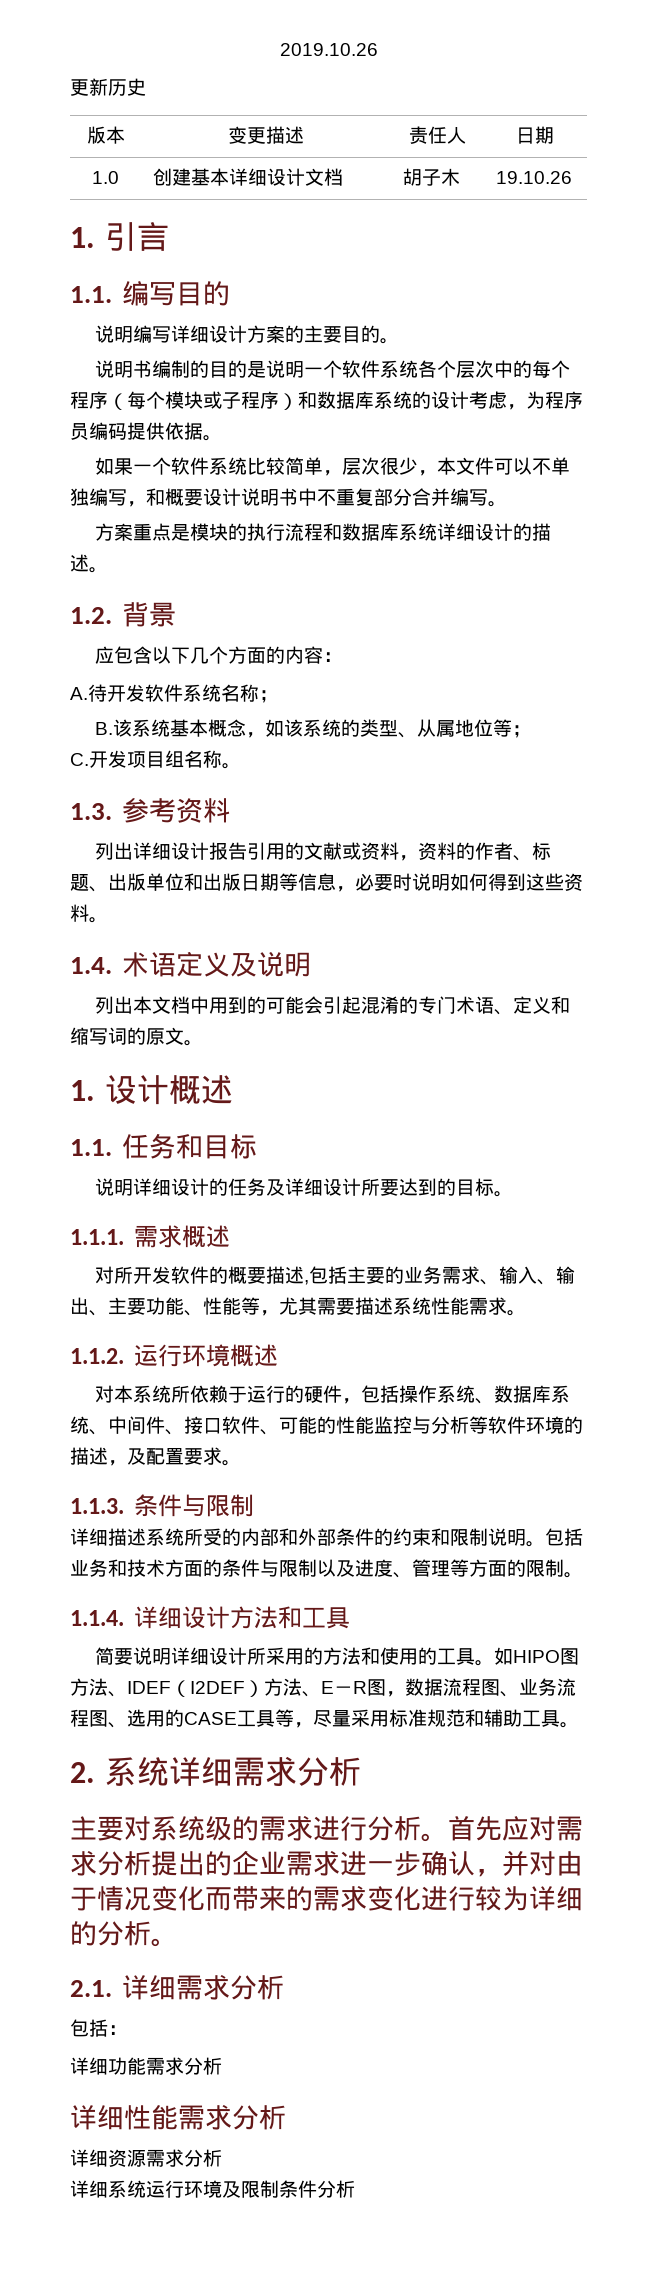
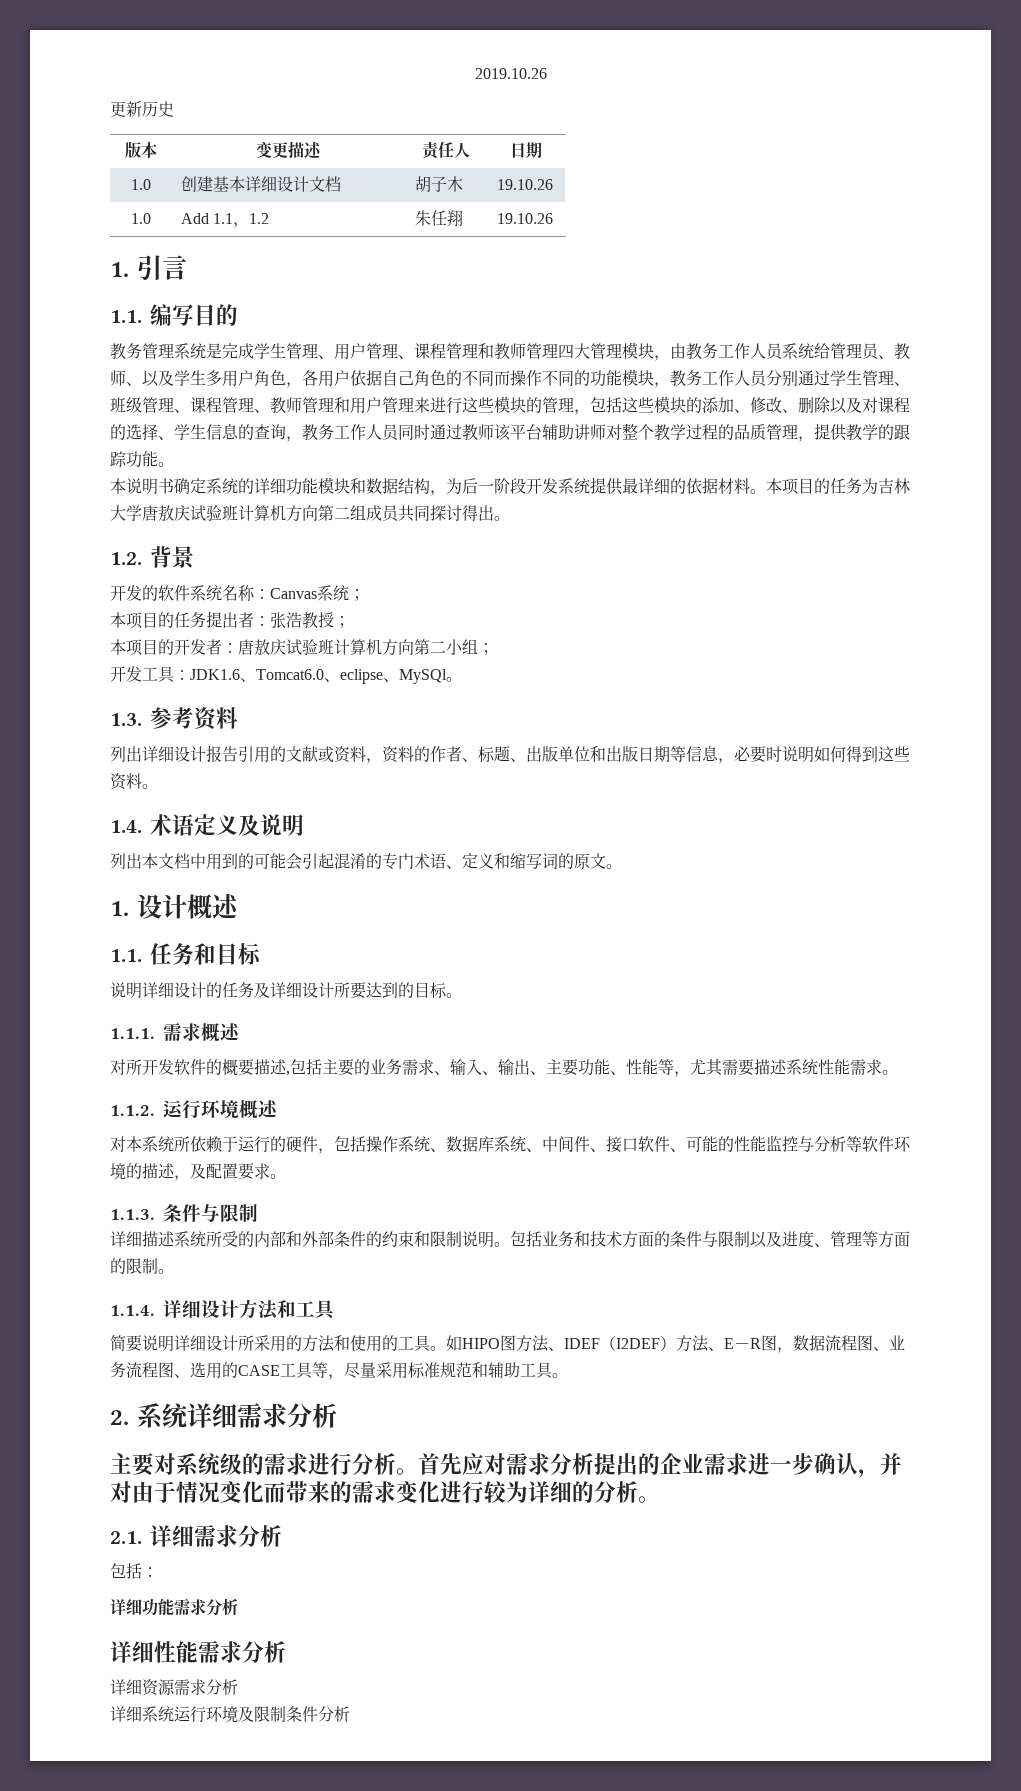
(573, 177) none -> [130,213,151,224] [181,213,270,228] [415,210,464,227] [497,213,554,224] // 1.0 | Add 1.1，1.2 | 朱任翔 | 19.10.26
[95,325,400,344] [95,360,571,378] [70,391,583,410] [70,422,222,441] [95,457,571,476] [70,488,507,507] [95,523,552,541] [70,554,108,573] [70,602,176,627] [95,646,343,664] [70,684,278,703] [95,719,532,738] [70,750,222,768] 说明编写详细设计方案的主要目的。 // 说明书编制的目的是说明一个软件系统各个层次中的每个程序（每个模块或子程序）和数据库系统的设计考虑，为程序员编码提供依据。 // 如果一个软件系统比较简单，层次很少，本文件可以不单独编写，和概要设计说明书中不重复部分合并编写。 // 方案重点是模块的执行流程和数据库系统详细设计的描述。 // 1.2.背景 // 应包含以下几个方面的内容： // A.待开发软件系统名称； // B.该系统基本概念，如该系统的类型、从属地位等； // C.开发项目组名称 -> [110,342,910,361] [110,369,910,388] [110,396,910,415] [110,423,910,442] [110,451,174,468] [110,477,910,496] [110,505,510,522] [110,546,194,569] [110,585,365,601] [110,611,350,629] [110,639,494,656] [110,666,447,684] 教务管理系统是完成学生管理、用户管理、课程管理和教师管理四大管理模块，由教务工作人员系统给管理员、教师、以及学生多用户角色，各用户依据自己角色的不同而操作不同的功能模块，教务工作人员分别通过学生管理、班级管理、课程管理、教师管理和用户管理来进行这些模块的管理，包括这些模块的添加、修改、删除以及对课程的选择、学生信息的查询，教务工作人员同时通过教师该平台辅助讲师对整个教学过程的品质管理，提供教学的跟踪功能。 // 本说明书确定系统的详细功能模块和数据结构，为后一阶段开发系统提供最详细的依据材料。本项目的任务为吉林大学唐敖庆试验班计算机方向第二组成员共同探讨得出。 // 1.2.背景 // 开发的软件系统名称：Canvas系统； // 本项目的任务提出者：张浩教授； // 本项目的开发者：唐敖庆试验班计算机方向第二小组； // 开发工具：JDK1.6、Tomcat6.0、eclipse、MySQl

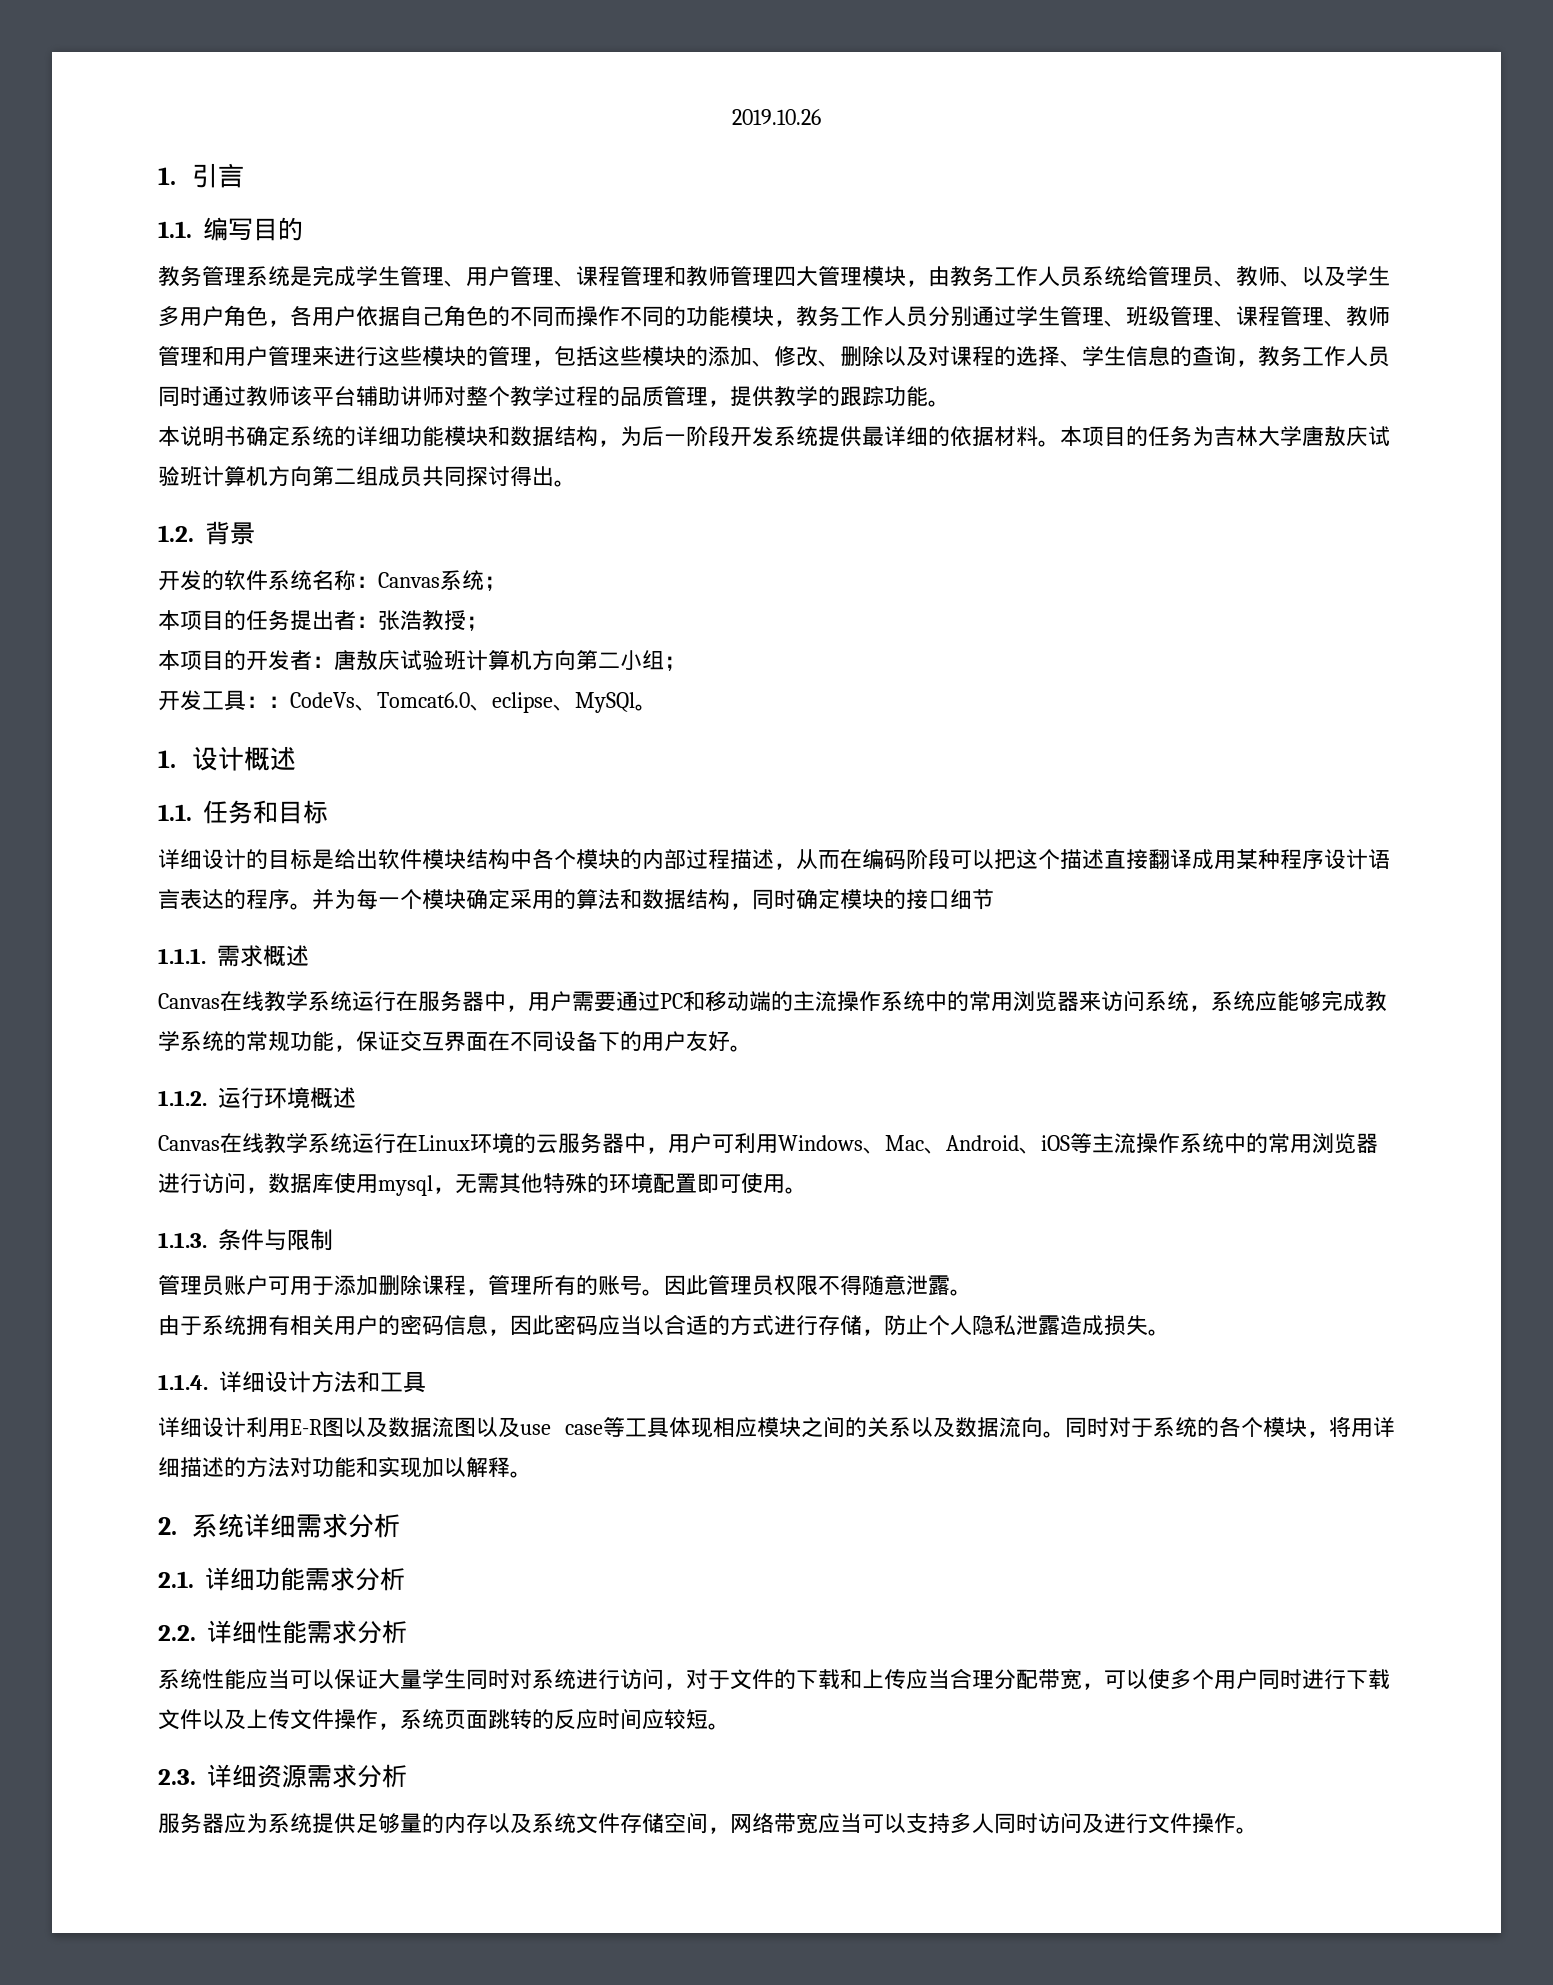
[110,101,174,117] [124,141,157,158] [255,141,321,159] [421,141,470,159] [510,142,542,159] [130,179,151,190] [181,176,342,192] [415,176,464,192] [497,179,554,190] [130,213,151,224] [181,213,270,228] [415,210,464,227] [497,213,554,224] // 更新历史 // 版本 | 变更描述 | 责任人 | 日期 // 1.0 | 创建基本详细设计文档 | 胡子木 | 19.10.26 // 1.0 | Add 1.1，1.2 | 朱任翔 | 19.10.26 -> (821, 117) none
[190,669,240,680] JDK1.6 -> [268,692,355,708] ：CodeVs
[110,707,238,731] [110,745,910,764] [110,773,158,790] [110,814,304,836] [110,853,622,870] // 1.3.参考资料 // 列出详细设计报告引用的文献或资料，资料的作者、标题、出版单位和出版日期等信息，必要时说明如何得到这些资料。 // 1.4.术语定义及说明 // 列出本文档中用到的可能会引起混淆的专门术语、定义和缩写词的原文。 -> (657, 707) none
[110,982,142,999] 说明 -> (328, 812) none
[222,982,462,999] [110,1023,240,1042] [110,1059,882,1077] 任务及详细设计所要达到的目标。 // 1.1.1.需求概述 // 对所开发软件的概要描述,包括主要的业务需求、输入、输出、主要功能、性能等，尤其需要描述系统性能需求 -> [268,849,1390,870] [158,889,994,910] [158,945,309,967] [158,990,1387,1012] [158,1031,730,1052] 目标是给出软件模块结构中各个模块的内部过程描述，从而在编码阶段可以把这个描述直接翻译成用某种程序设计语言表达的程序。并为每一个模块确定采用的算法和数据结构，同时确定模块的接口细节 // 1.1.1.需求概述 // Canvas在线教学系统运行在服务器中，用户需要通过PC和移动端的主流操作系统中的常用浏览器来访问系统，系统应能够完成教学系统的常规功能，保证交互界面在不同设备下的用户友好
[110,1135,911,1154] [110,1163,286,1181] [110,1204,258,1222] [110,1231,910,1248] [110,1258,158,1274] 对本系统所依赖于运行的硬件，包括操作系统、数据库系统、中间件、接口软件、可能的性能监控与分析等软件环境的描述，及配置要求。 // 1.1.3.条件与限制 // 详细描述系统所受的内部和外部条件的约束和限制说明。包括业务和技术方面的条件与限制以及进度、管理等方面的限制 -> [158,1133,1378,1154] [158,1172,807,1196] [158,1229,333,1251] [158,1274,972,1296] [158,1314,1148,1336] Canvas在线教学系统运行在Linux环境的云服务器中，用户可利用Windows、Mac、Android、iOS等主流操作系统中的常用浏览器进行访问，数据库使用mysql，无需其他特殊的环境配置即可使用。 // 1.1.3.条件与限制 // 管理员账户可用于添加删除课程，管理所有的账号。因此管理员权限不得随意泄露。 // 由于系统拥有相关用户的密码信息，因此密码应当以合适的方式进行存储，防止个人隐私泄露造成损失
[110,1335,905,1353] [110,1362,553,1380] 简要说明详细设计所采用的方法和使用的工具。如HIPO图方法、IDEF（I2DEF）方法、E－R图，数据流程图、业务流程图、选用的CASE工具等，尽量采用标准规范和辅助工具 -> [158,1416,1395,1438] [158,1457,510,1478] 详细设计利用E-R图以及数据流图以及use case等工具体现相应模块之间的关系以及数据流向。同时对于系统的各个模块，将用详细描述的方法对功能和实现加以解释
[110,1452,902,1478] [110,1480,660,1503] [110,1524,282,1547] [110,1563,158,1579] 主要对系统级的需求进行分析。首先应对需求分析提出的企业需求进一步确认，并对由于情况变化而带来的需求变化进行较为详细的分析。 // 2.1.详细需求分析 // 包括： // -> [158,1571,194,1588] 2.1.
(238, 1606) none -> [158,1625,196,1641] 2.2.
[110,1679,238,1696] [110,1706,350,1723] 详细资源需求分析 // 详细系统运行环境及限制条件分析 -> [158,1668,1390,1690] [158,1708,730,1730] [158,1764,407,1788] [158,1812,1258,1834] 系统性能应当可以保证大量学生同时对系统进行访问，对于文件的下载和上传应当合理分配带宽，可以使多个用户同时进行下载文件以及上传文件操作，系统页面跳转的反应时间应较短。 // 2.3.详细资源需求分析 // 服务器应为系统提供足够量的内存以及系统文件存储空间，网络带宽应当可以支持多人同时访问及进行文件操作。

